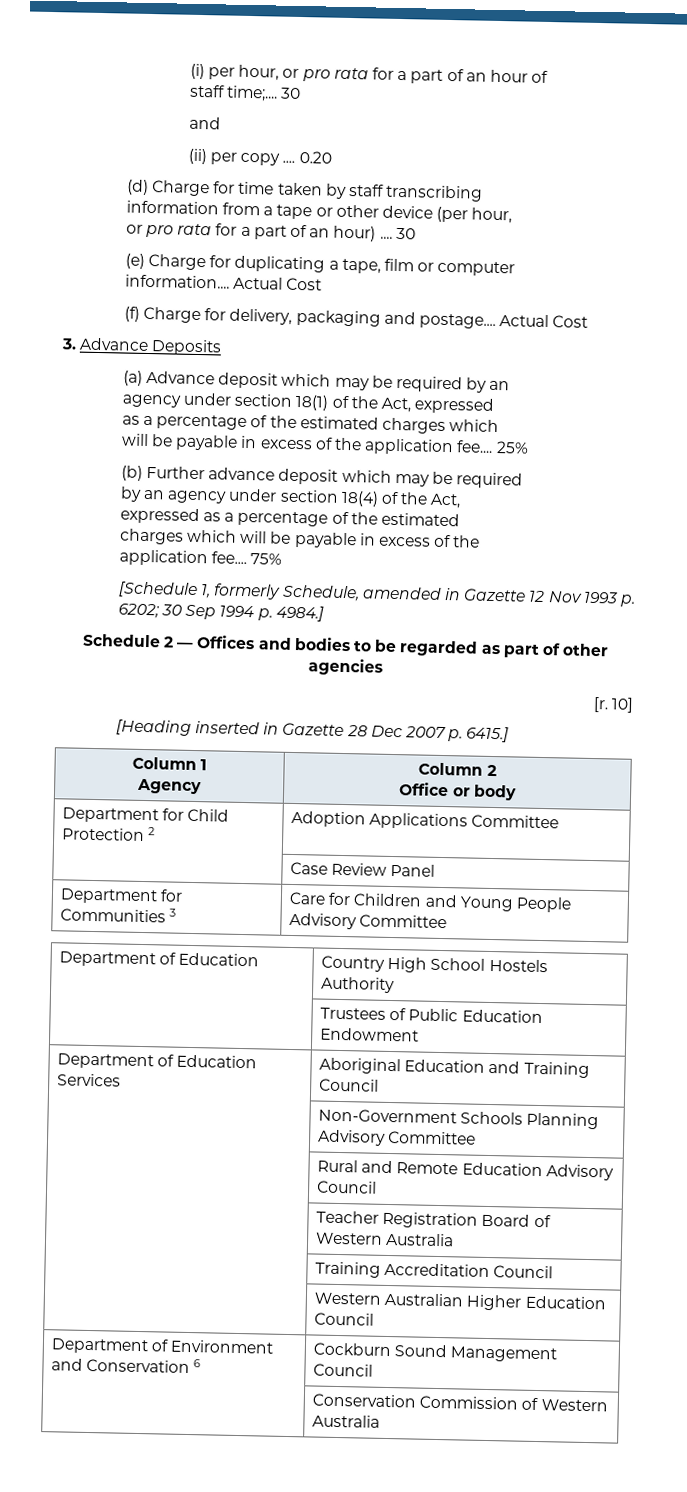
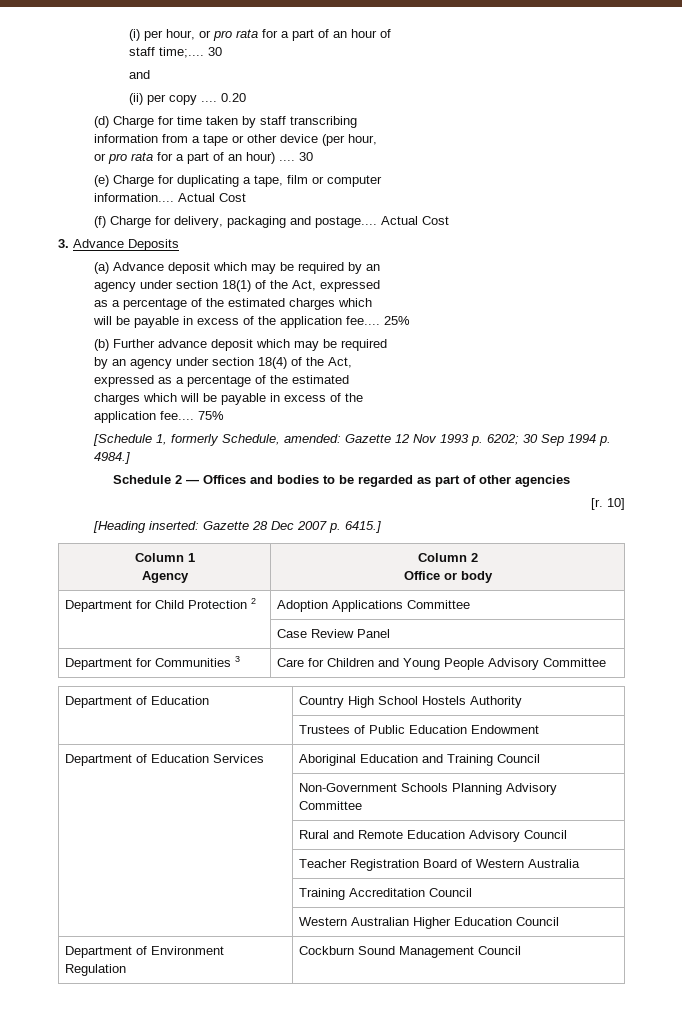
[361,586,461,601] amended in -> [283,434,341,443] amended:
[195,721,280,735] inserted in -> [148,521,199,530] inserted:
[50,1358,202,1374] and Conservation 6 -> [65,964,127,976] Regulation
[311,1393,608,1412] [311,1414,380,1428] // | Conservation Commission of Western Australia -> (522, 950) none

